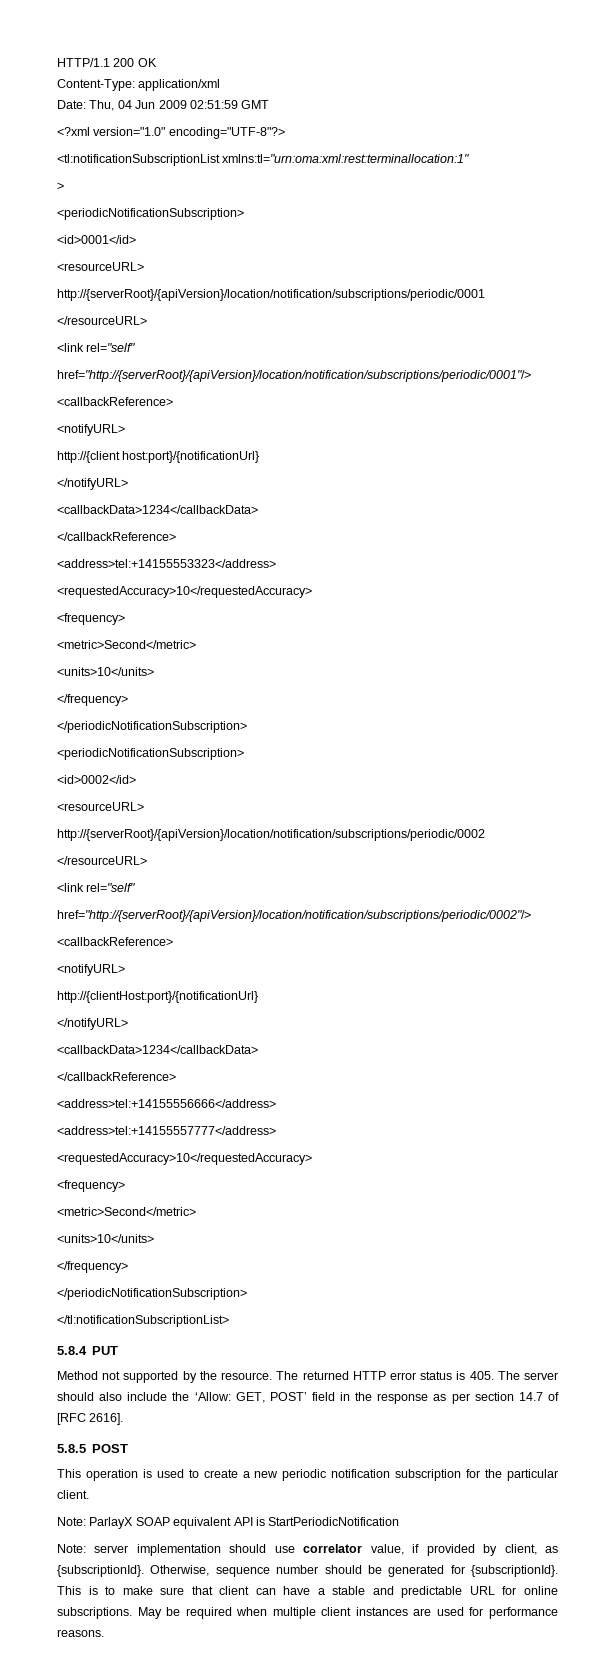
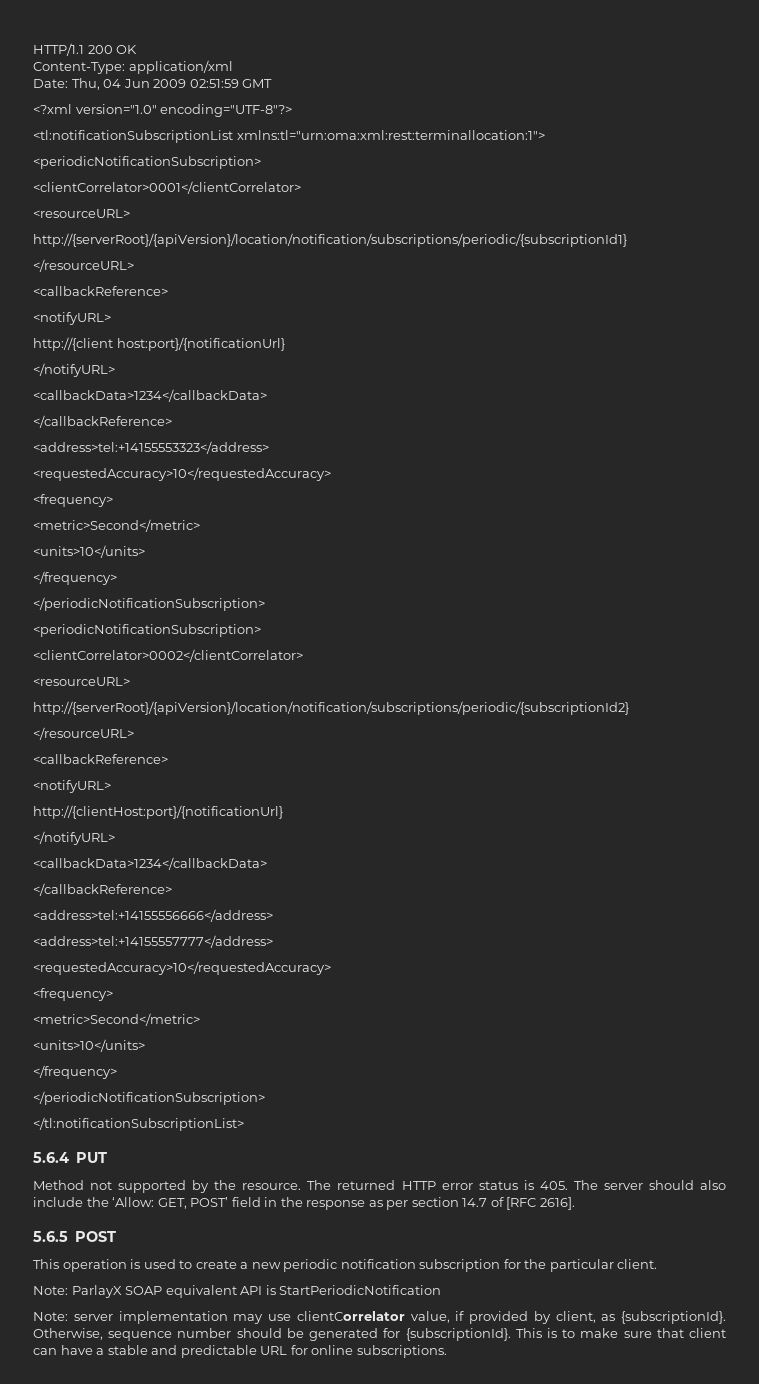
[222,154,470,163] [57,182,64,190] [57,208,244,220] [57,235,136,244] [57,262,144,271] [57,289,485,301] [57,316,147,325] [57,343,136,352] [57,370,531,382] xmlns:tl="urn:oma:xml:rest:terminallocation:1" // > // <periodicNotificationSubscription> // <id>0001</id> // <resourceURL> // http://{serverRoot}/{apiVersion}/location/notification/subscriptions/periodic/0001 // </resourceURL> // <link rel="self" // href="http://{serverRoot}/{apiVersion}/location/notification/subscriptions/periodic/0001"/> -> [236,130,545,140] [33,156,261,169] [33,181,301,194] [33,209,130,218] [33,233,627,247] [33,259,134,272] xmlns:tl="urn:oma:xml:rest:terminallocation:1"> // <periodicNotificationSubscription> // <clientCorrelator>0001</clientCorrelator> // <resourceURL> // http://{serverRoot}/{apiVersion}/location/notification/subscriptions/periodic/{subscriptionId1} // </resourceURL>
[57,775,136,784] [57,802,144,811] [57,829,485,841] [57,856,147,865] [57,883,136,892] [57,910,531,922] <id>0002</id> // <resourceURL> // http://{serverRoot}/{apiVersion}/location/notification/subscriptions/periodic/0002 // </resourceURL> // <link rel="self" // href="http://{serverRoot}/{apiVersion}/location/notification/subscriptions/periodic/0002"/> -> [33,649,303,662] [33,677,130,686] [33,701,629,715] [33,727,134,740] <clientCorrelator>0002</clientCorrelator> // <resourceURL> // http://{serverRoot}/{apiVersion}/location/notification/subscriptions/periodic/{subscriptionId2} // </resourceURL>
[57,1346,87,1355] 5.8.4 -> [33,1152,69,1163] 5.6.4
[57,1444,86,1453] 5.8.5 -> [33,1231,68,1242] 5.6.5
[229,1544,363,1553] should use correlator -> [233,1311,405,1324] may use clientCorrelator
[137,1607,558,1619] [57,1629,104,1637] May be required when multiple client instances are used for performance reasons. -> (447, 1351) none

